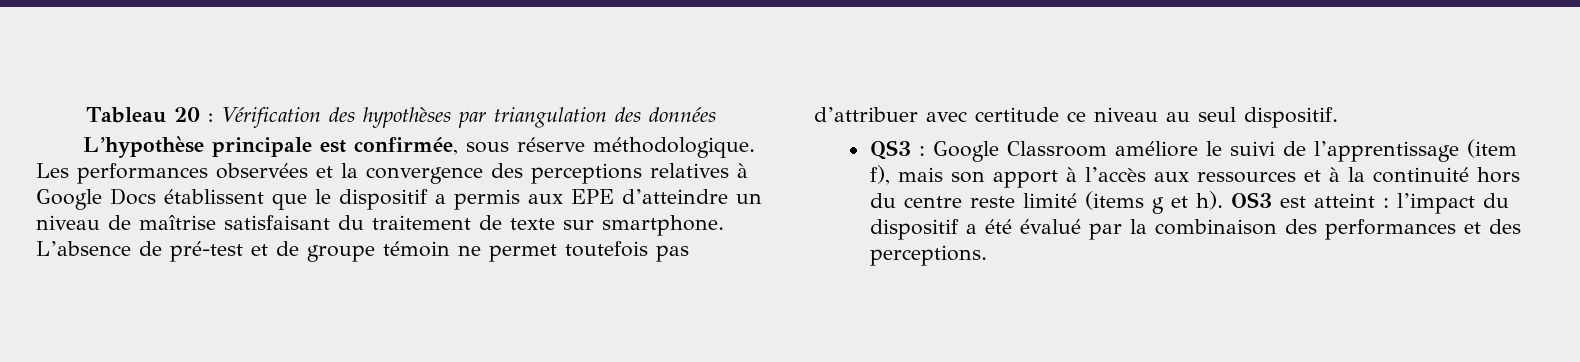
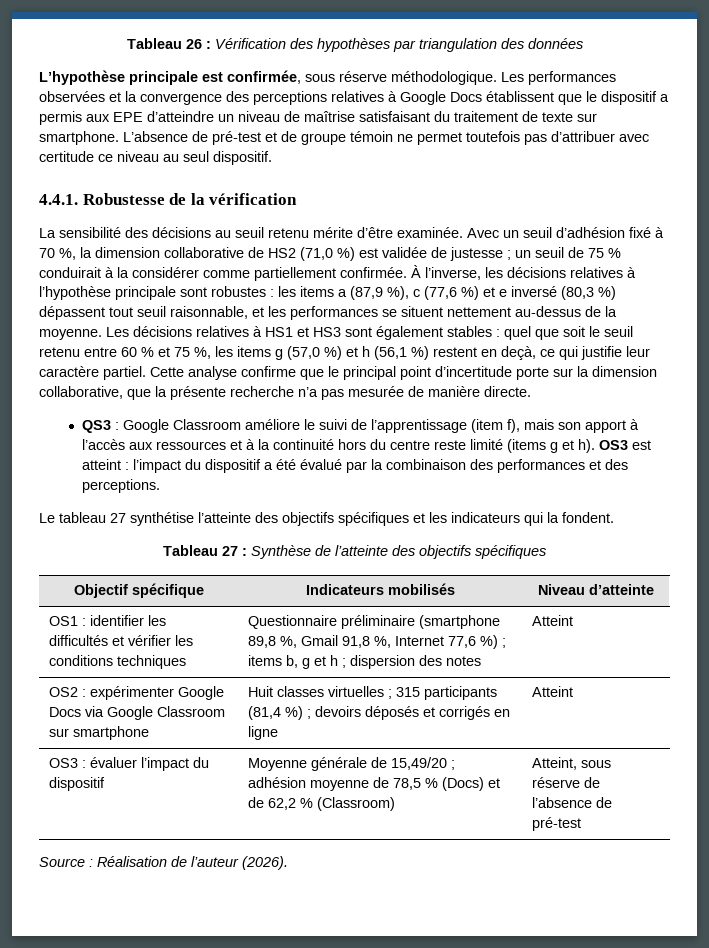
[85,107,200,123] Tableau 20 -> [126,38,202,49] Tableau 26
(1338, 117) none -> [39,193,298,205] [39,227,664,238] [39,247,621,261] [39,265,636,281] [39,286,616,300] [39,306,617,320] [39,326,633,340] [39,346,650,360] [39,366,657,380] [39,386,531,400] // 4.4.1. Robustesse de la vérification // La sensibilité des décisions au seuil retenu mérite d’être examinée. Avec un seuil d’adhésion fixé à 70 %, la dimension collaborative de HS2 (71,0 %) est validée de justesse ; un seuil de 75 % conduirait à la considérer comme partiellement confirmée. À l’inverse, les décisions relatives à l’hypothèse principale sont robustes : les items a (87,9 %), c (77,6 %) et e inversé (80,3 %) dépassent tout seuil raisonnable, et les performances se situent nettement au-dessus de la moyenne. Les décisions relatives à HS1 et HS3 sont également stables : quel que soit le seuil retenu entre 60 % et 75 %, les items g (57,0 %) et h (56,1 %) restent en deçà, ce qui justifie leur caractère partiel. Cette analyse confirme que le principal point d’incertitude porte sur la dimension collaborative, que la présente recherche n’a pas mesurée de manière directe.
(987, 255) none -> [39,512,614,526] [163,545,546,559] [74,583,204,598] [306,583,455,595] [538,584,654,595] [49,615,167,626] [49,635,194,646] [49,655,187,669] [248,615,501,629] [248,635,507,649] [248,655,482,669] [532,615,574,626] [49,686,225,700] [49,706,226,720] [49,726,150,740] [248,686,498,700] [248,706,511,720] [248,726,279,740] [532,686,574,697] [49,757,210,771] [49,777,106,791] [248,757,456,771] [248,777,501,791] [248,797,396,811] [532,757,612,770] [532,777,601,788] [532,797,613,808] [532,817,582,831] [39,856,288,870] // Le tableau 27 synthétise l’atteinte des objectifs spécifiques et les indicateurs qui la fondent. // Tableau 27 : Synthèse de l’atteinte des objectifs spécifiques // Objectif spécifique | Indicateurs mobilisés | Niveau d’atteinte // OS1 : identifier les difficultés et vérifier les conditions techniques | Questionnaire préliminaire (smartphone 89,8 %, Gmail 91,8 %, Internet 77,6 %) ; items b, g et h ; dispersion des notes | Atteint // OS2 : expérimenter Google Docs via Google Classroom sur smartphone | Huit classes virtuelles ; 315 participants (81,4 %) ; devoirs déposés et corrigés en ligne | Atteint // OS3 : évaluer l’impact du dispositif | Moyenne générale de 15,49/20 ; adhésion moyenne de 78,5 % (Docs) et de 62,2 % (Classroom) | Atteint, sous réserve de l’absence de pré-test // Source : Réalisation de l’auteur (2026).

